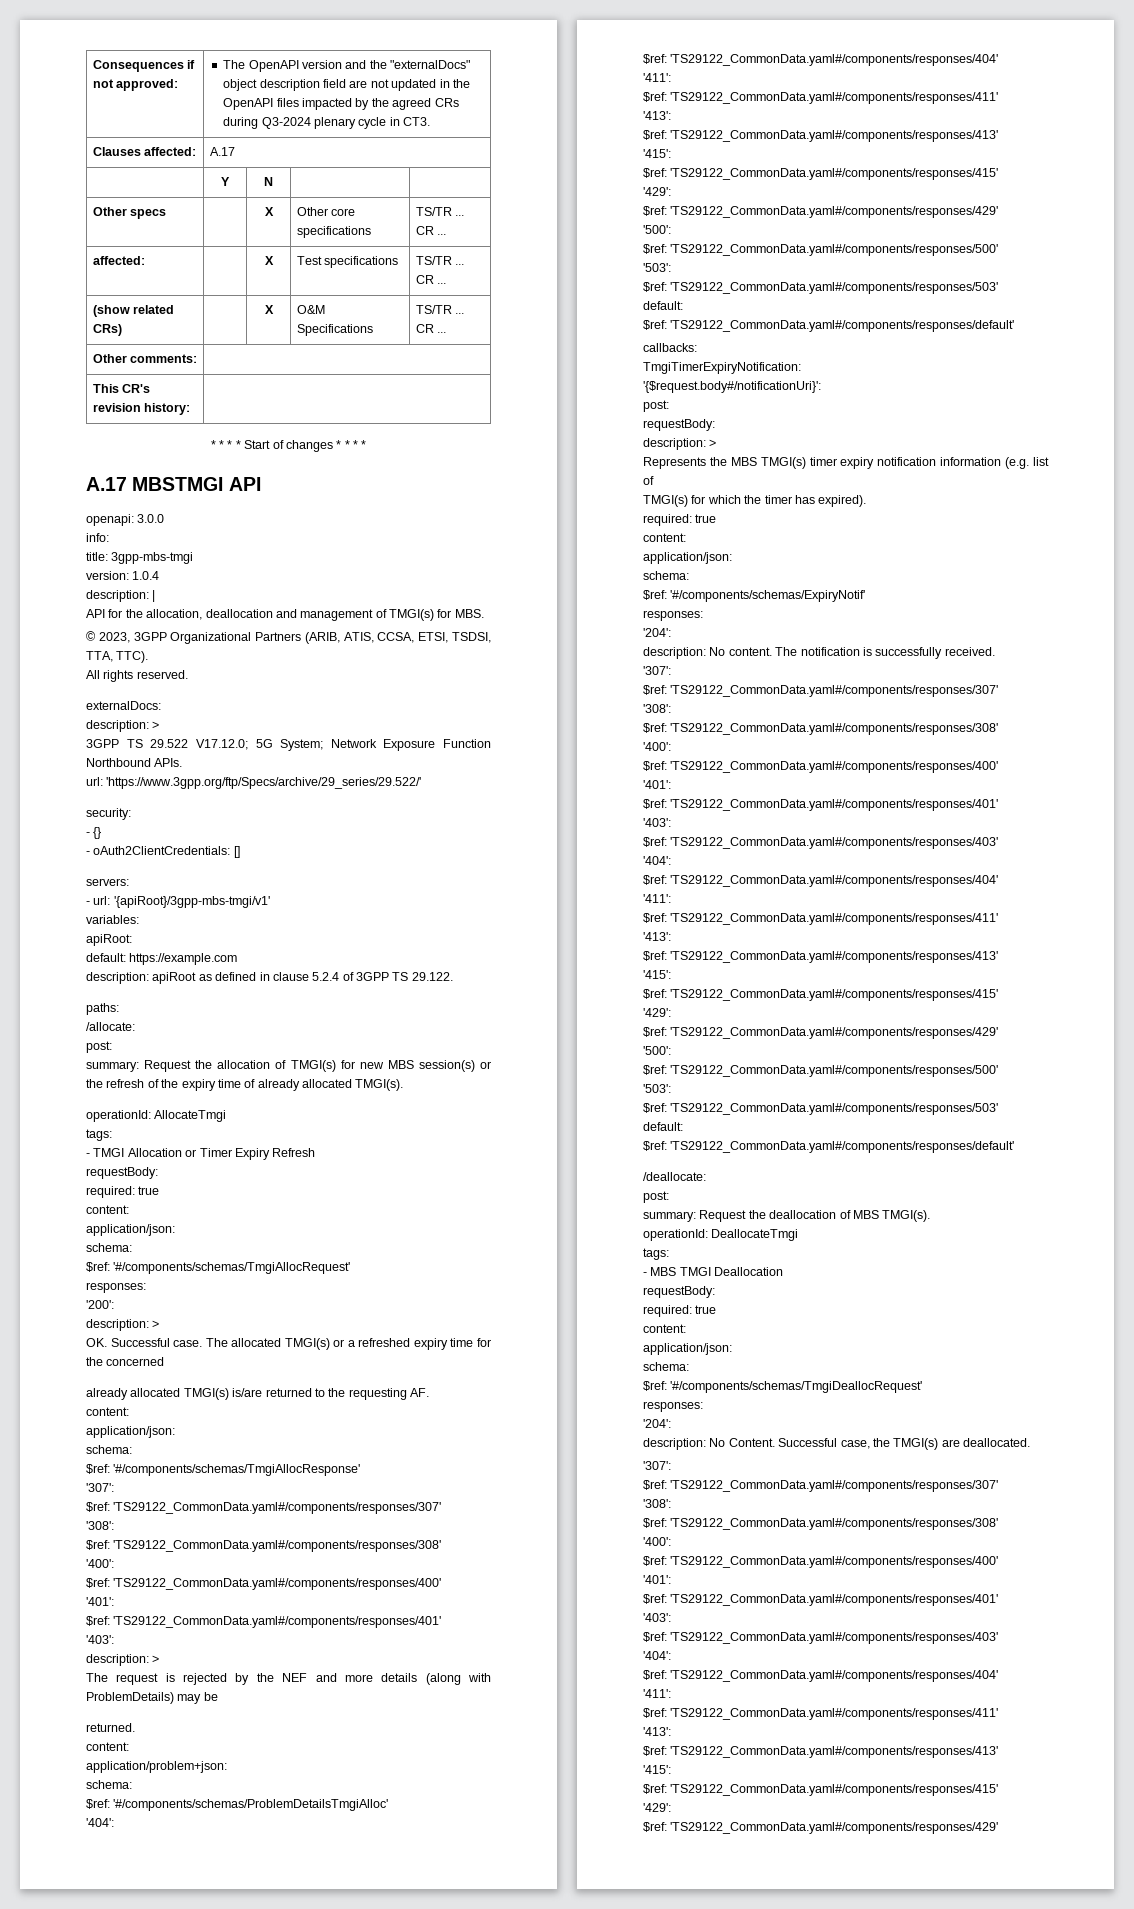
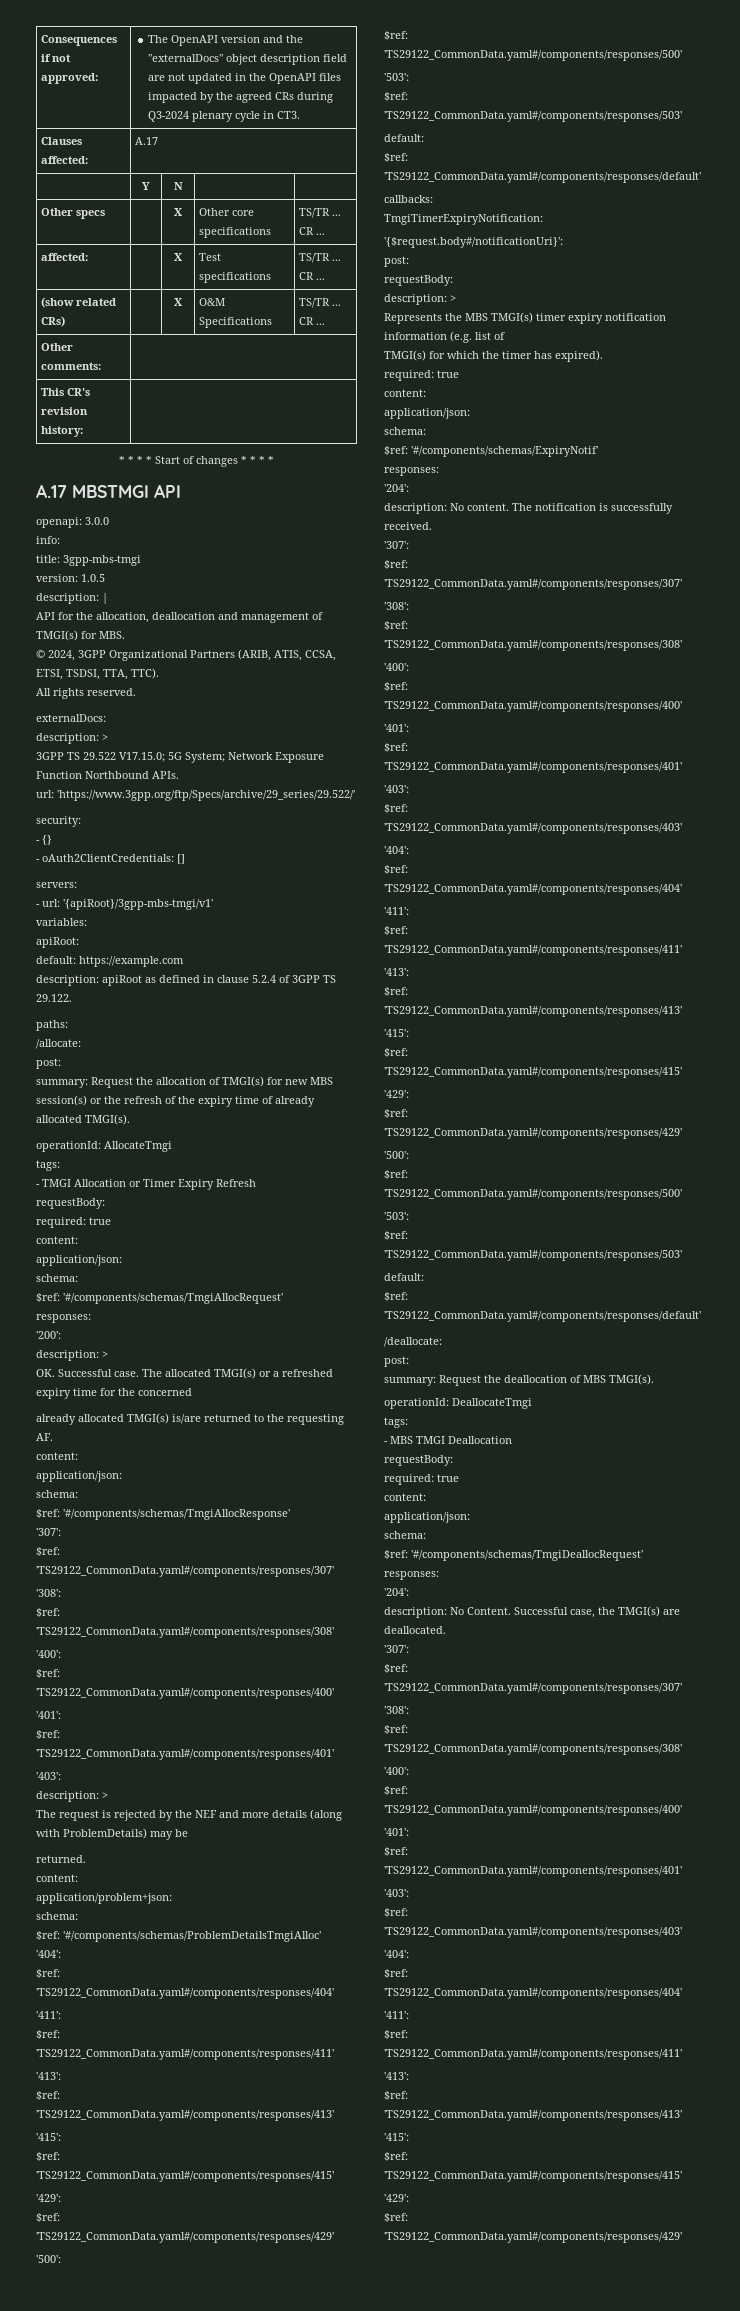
[132,571,160,580] 1.0.4 -> [81,574,105,582] 1.0.5
[98,632,130,643] 2023, -> [48,650,75,661] 2024,
[195,739,248,750] V17.12.0; -> [119,752,165,762] V17.15.0;

